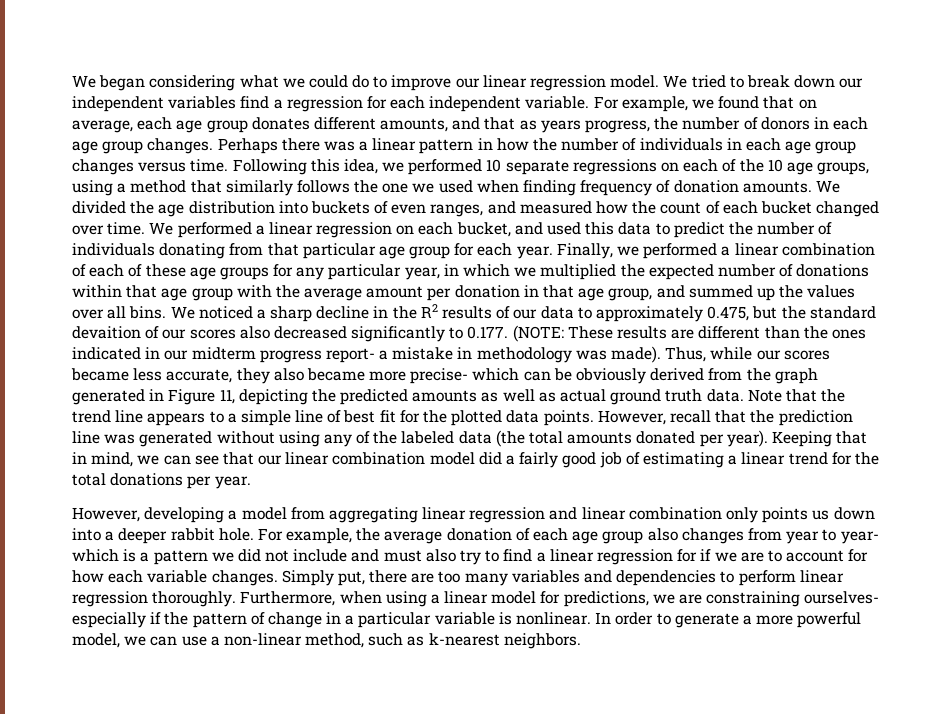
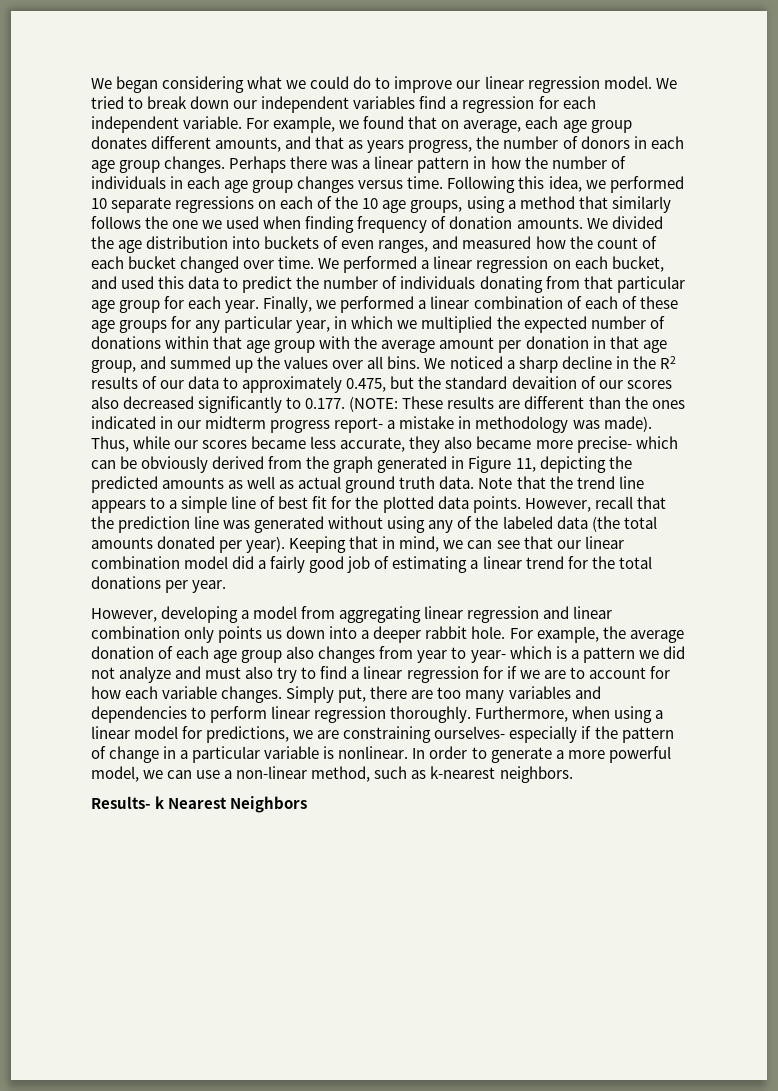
[293,549,348,562] include -> [119,666,172,683] analyze
(581, 641) none -> [91,796,308,813] // Results- k Nearest Neighbors

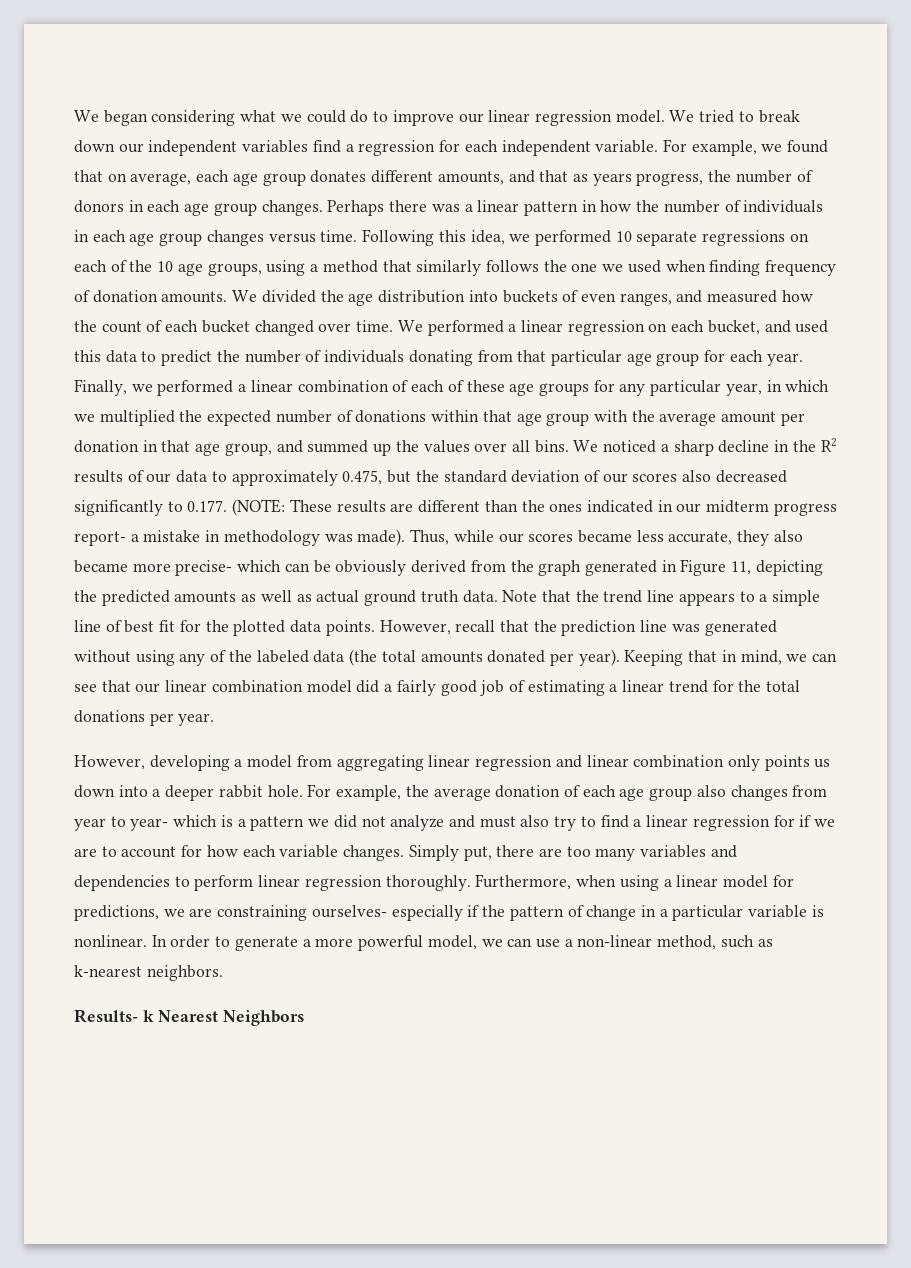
[511,376,577,389] devaition -> [511,470,581,483] deviation

